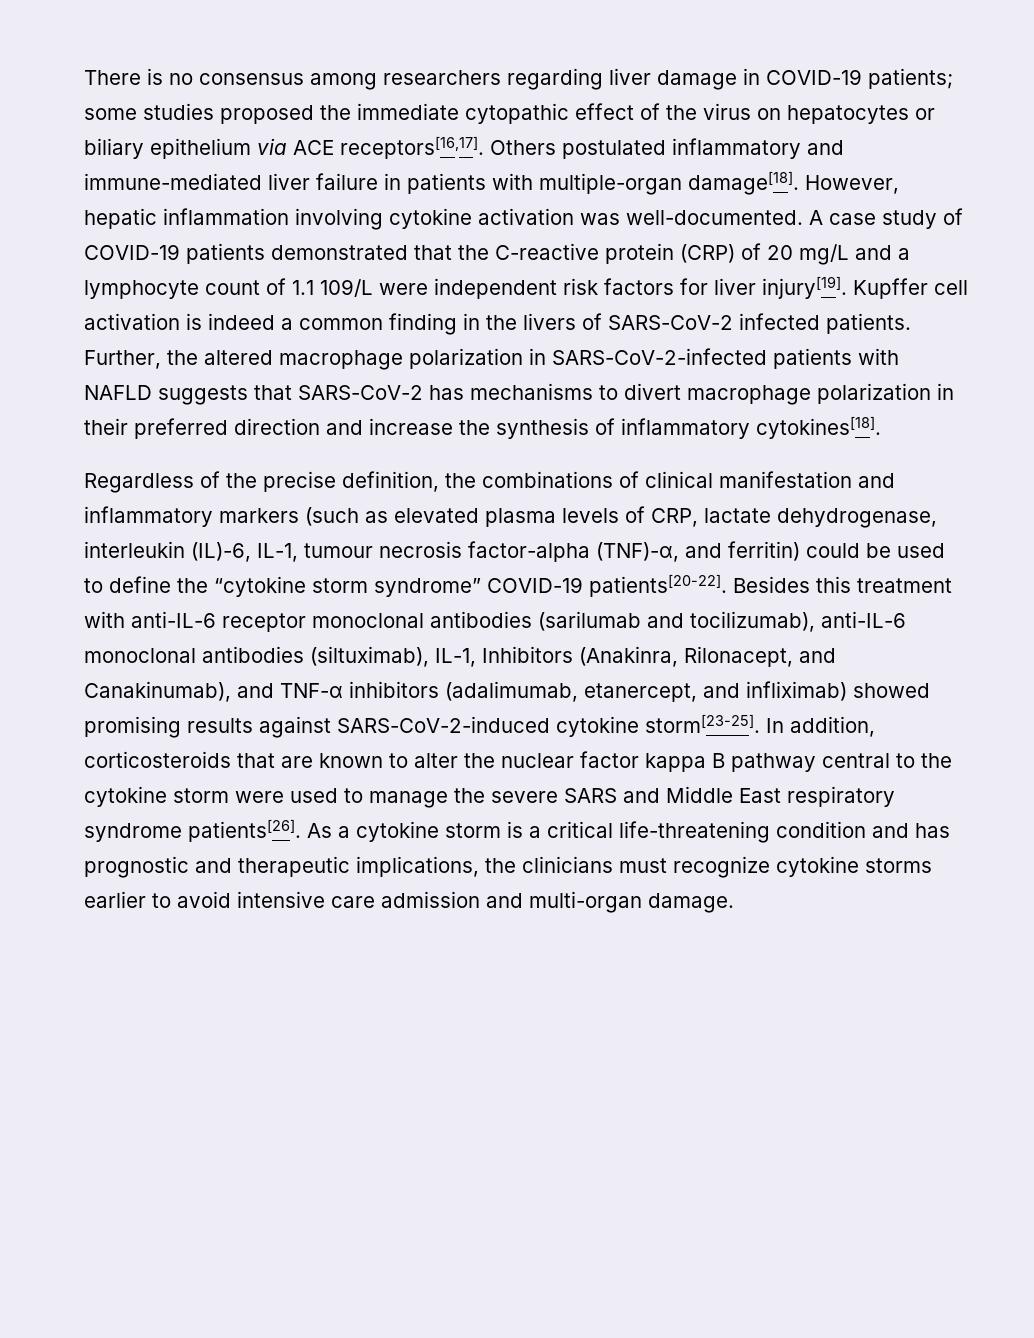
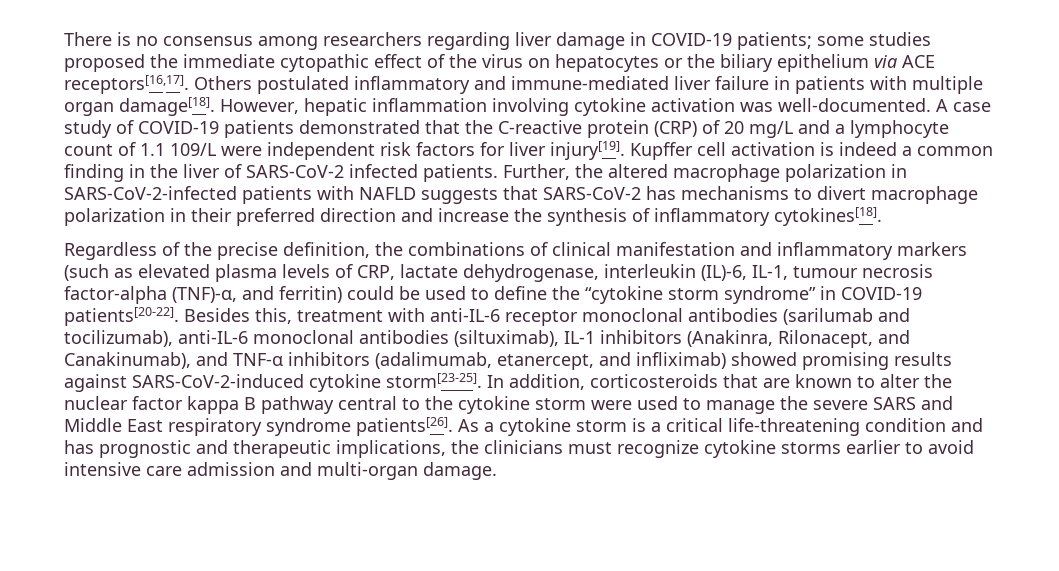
(935, 114) none -> [687,54,715,68] the
[539,173,682,195] multiple-organ -> [912,76,983,94] [64,102,114,116] multiple organ
[523,313,576,330] livers -> [183,164,220,178] liver
(481, 587) none -> [820,286,836,300] in
[816,576,851,593] this -> [255,308,292,324] this,
[435,646,573,667] IL-1, Inhibitors -> [564,330,682,344] IL-1 inhibitors

